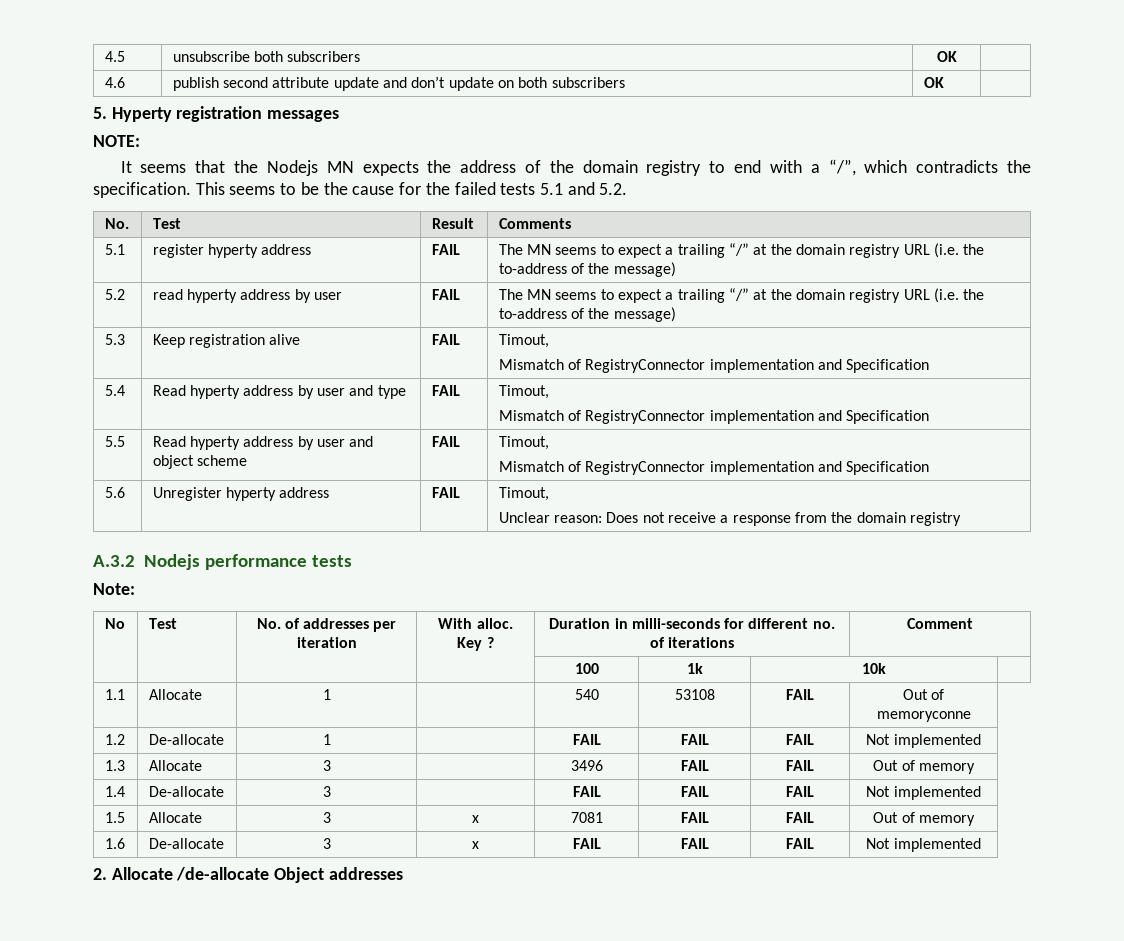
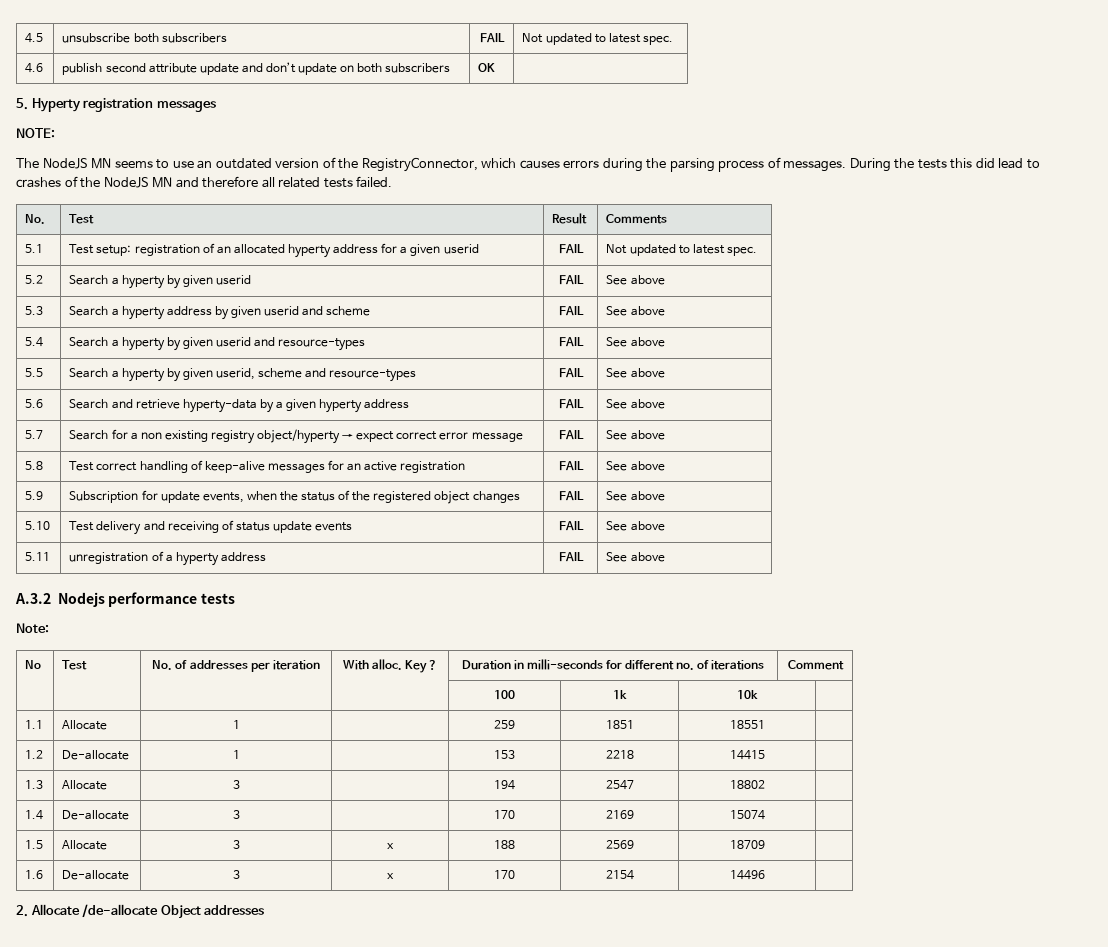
[936,51,957,62] OK | -> [479,33,505,43] [522,33,673,45] FAIL | Not updated to latest spec.
[120,159,1032,176] [93,182,628,198] It seems that the Nodejs MN expects the address of the domain registry to end with a “/”, which contradicts the specification. This seems to be the cause for the failed tests 5.1 and 5.2. -> [16,157,1040,172] [16,176,393,188] The NodeJS MN seems to use an outdated version of the RegistryConnector, which causes errors during the parsing process of messages. During the tests this did lead to crashes of the NodeJS MN and therefore all related tests failed.
[152,244,312,258] [431,244,460,255] [498,243,985,258] [498,262,676,277] [104,289,125,300] [152,289,343,303] [431,289,460,300] [498,288,985,303] [498,307,676,322] [104,334,125,345] [152,334,301,348] [431,334,460,345] [498,334,549,348] [498,359,930,373] [104,385,125,396] [152,385,406,399] [431,385,460,396] [498,385,549,399] [498,410,930,424] [104,436,125,447] [152,436,374,450] [152,455,248,469] [431,436,460,447] [498,436,549,450] [498,461,930,475] [104,487,125,498] [152,487,330,501] [431,487,460,498] [498,487,549,501] [498,512,961,526] register hyperty address | FAIL | The MN seems to expect a trailing “/” at the domain registry URL (i.e. the to-address of the message) // 5.2 | read hyperty address by user | FAIL | The MN seems to expect a trailing “/” at the domain registry URL (i.e. the to-address of the message) // 5.3 | Keep registration alive | FAIL | Timout, // Mismatch of RegistryConnector implementation and Specification // 5.4 | Read hyperty address by user and type | FAIL | Timout, // Mismatch of RegistryConnector implementation and Specification // 5.5 | Read hyperty address by user and object scheme | FAIL | Timout, // Mismatch of RegistryConnector implementation and Specification // 5.6 | Unregister hyperty address | FAIL | Timout, // Unclear reason: Does not receive a response from the domain registry -> [69,243,479,258] [558,244,584,254] [606,244,757,256] [25,275,44,284] [69,275,251,289] [558,275,584,285] [606,275,665,285] [25,306,44,315] [69,306,371,320] [558,306,584,316] [606,306,665,316] [25,337,44,347] [69,337,366,351] [558,337,584,347] [606,337,665,347] [25,368,44,377] [69,368,417,382] [558,368,584,378] [606,368,665,378] [25,399,44,408] [69,399,410,413] [558,399,584,409] [606,399,665,409] [25,430,44,439] [69,429,523,444] [558,430,584,440] [606,430,665,440] [25,461,44,470] [69,460,466,473] [558,461,584,471] [606,461,665,471] [25,491,44,500] [69,490,520,504] [558,491,584,501] [606,491,665,501] [25,521,51,530] [69,520,353,535] [558,521,584,531] [606,521,665,531] [25,552,51,561] [69,551,266,566] [558,552,584,562] [606,552,665,562] Test setup: registration of an allocated hyperty address for a given userid | FAIL | Not updated to latest spec. // 5.2 | Search a hyperty by given userid | FAIL | See above // 5.3 | Search a hyperty address by given userid and scheme | FAIL | See above // 5.4 | Search a hyperty by given userid and resource-types | FAIL | See above // 5.5 | Search a hyperty by given userid, scheme and resource-types | FAIL | See above // 5.6 | Search and retrieve hyperty-data by a given hyperty address | FAIL | See above // 5.7 | Search for a non existing registry object/hyperty → expect correct error message | FAIL | See above // 5.8 | Test correct handling of keep-alive messages for an active registration | FAIL | See above // 5.9 | Subscription for update events, when the status of the registered object changes | FAIL | See above // 5.10 | Test delivery and receiving of status update events | FAIL | See above // 5.11 | unregistration of a hyperty address | FAIL | See above
[574,689,599,700] [674,689,715,700] [786,689,814,700] [902,689,945,700] [876,711,971,722] [104,734,125,745] [148,734,224,745] [322,734,331,745] [572,734,601,745] [680,734,709,745] [786,734,814,745] [866,734,981,748] [104,760,125,771] [148,760,202,771] [322,760,331,771] [570,760,603,771] [680,760,709,771] [786,760,814,771] [873,760,975,774] [104,786,125,797] [148,786,224,797] [322,786,331,797] [572,786,601,797] [680,786,709,797] [786,786,814,797] [866,786,981,800] [104,812,125,823] [148,812,202,823] [322,812,331,823] [472,815,480,823] [570,812,603,823] [680,812,709,823] [786,812,814,823] [873,812,975,826] 540 | 53108 | FAIL | Out of memoryconne // 1.2 | De-allocate | 1 | | FAIL | FAIL | FAIL | Not implemented // 1.3 | Allocate | 3 | | 3496 | FAIL | FAIL | Out of memory // 1.4 | De-allocate | 3 | | FAIL | FAIL | FAIL | Not implemented // 1.5 | Allocate | 3 | x | 7081 | FAIL | FAIL | Out of memory -> [494,720,515,729] [605,720,634,729] [729,720,765,729] [25,750,44,759] [62,750,130,760] [232,750,240,759] [494,750,515,759] [605,750,634,759] [729,750,765,760] [25,780,44,789] [62,780,108,790] [232,780,240,789] [494,780,515,790] [605,780,634,790] [729,780,765,789] [25,810,44,820] [62,810,130,820] [232,810,240,819] [494,810,515,819] [605,810,634,819] [729,810,765,820] [25,840,44,849] [62,840,108,850] [232,840,240,849] [387,843,394,849] [494,840,515,849] [605,840,634,849] [729,840,765,849] 259 | 1851 | 18551 | // 1.2 | De-allocate | 1 | | 153 | 2218 | 14415 | // 1.3 | Allocate | 3 | | 194 | 2547 | 18802 | // 1.4 | De-allocate | 3 | | 170 | 2169 | 15074 | // 1.5 | Allocate | 3 | x | 188 | 2569 | 18709 |
[572,838,601,849] [680,838,709,849] [786,838,814,849] [866,838,981,852] FAIL | FAIL | FAIL | Not implemented -> [494,870,515,879] [605,870,634,880] [729,870,765,880] 170 | 2154 | 14496 |

